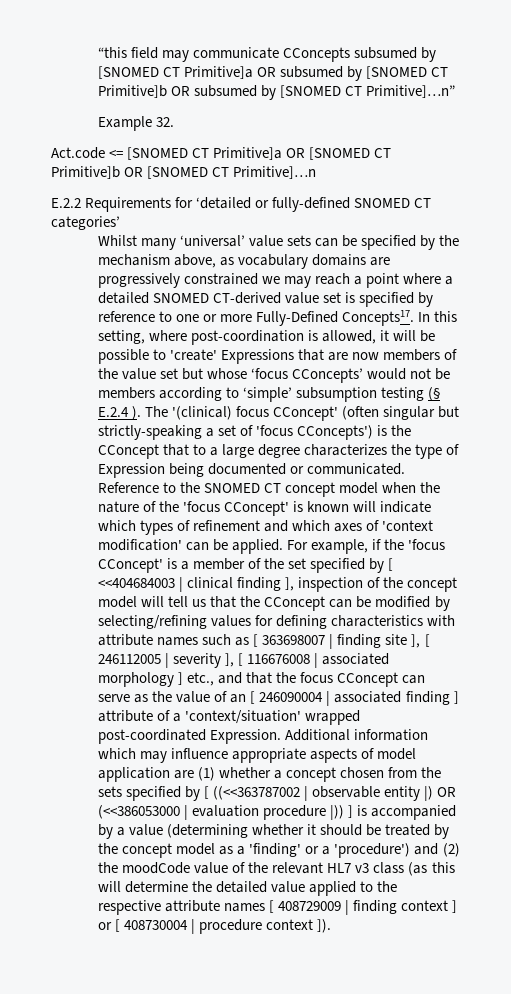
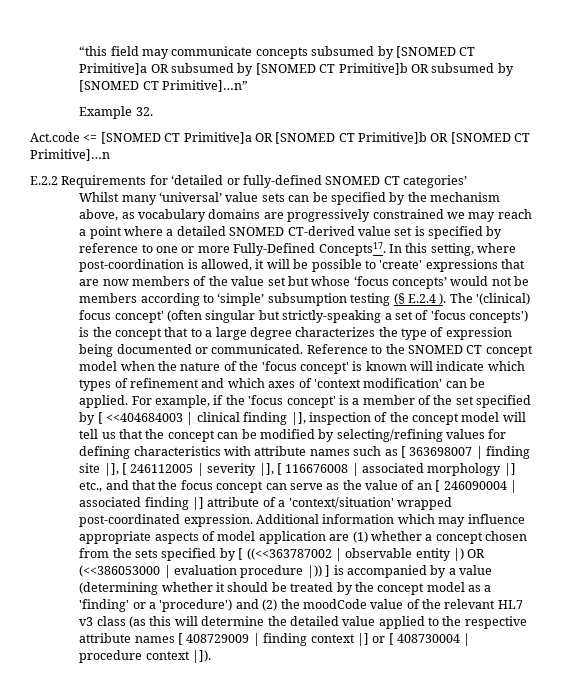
[283,47,351,62] CConcepts -> [255,47,308,59] concepts
[221,349,295,364] Expressions -> [425,259,498,272] expressions
[292,368,364,383] CConcepts’ -> [392,277,448,289] concepts’
[273,406,339,421] CConcept' -> [114,311,164,323] concept'
[297,425,374,440] CConcepts') -> [469,310,529,323] concepts')
[98,444,160,459] CConcept -> [115,328,163,340] concept
[98,463,166,478] Expression -> [445,327,512,340] expression
[224,501,290,516] CConcept' -> [299,362,349,374] concept'
[98,558,164,573] CConcept' -> [286,396,336,408] concept'
[285,577,295,591] ], -> [290,412,306,425] |],
[264,596,326,611] CConcept -> [167,430,215,442] concept
[411,634,421,648] ], -> [103,463,119,476] |],
[225,653,235,667] ], -> [258,463,274,476] |],
[178,672,184,685] ] -> [503,463,516,476] |]
[337,672,399,687] CConcept -> [216,481,264,493] concept
[453,691,459,704] ] -> [192,497,205,510] |]
[210,729,282,744] Expression. -> [183,514,253,527] expression.
[452,900,458,913] ] -> [356,633,369,646] |]
[317,919,332,933] ]). -> [192,650,212,663] |]).

